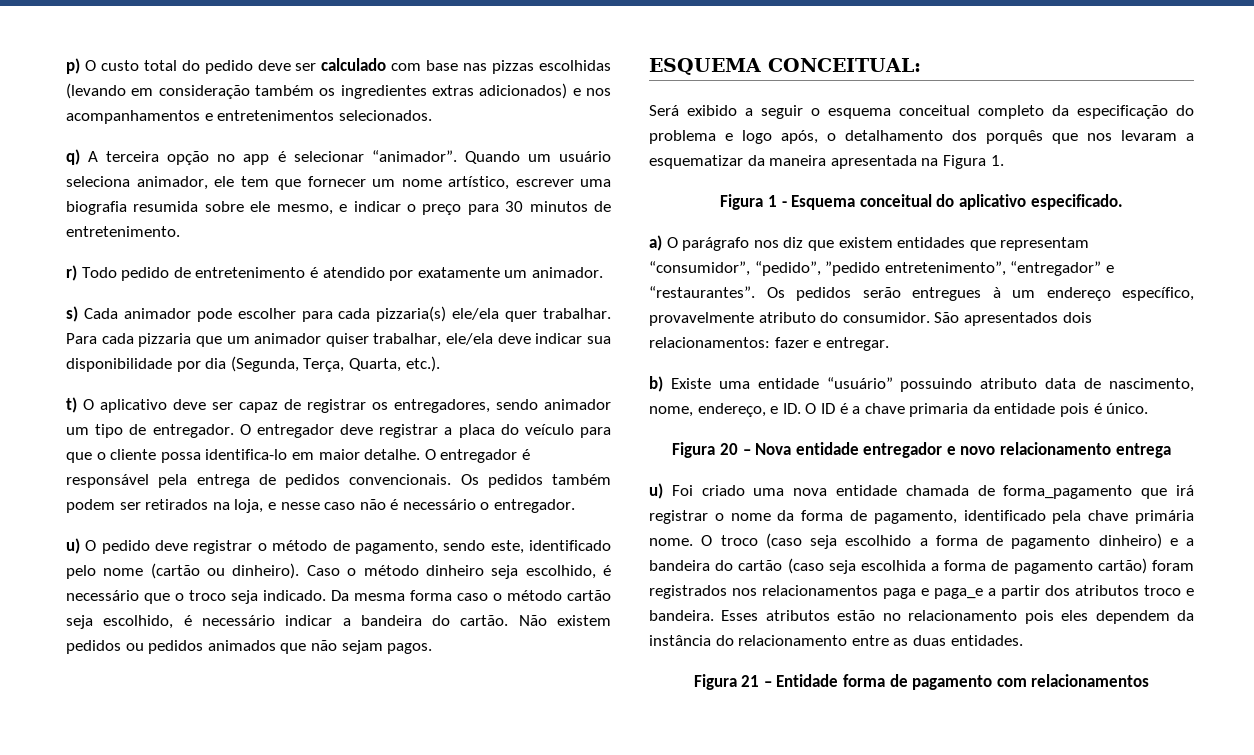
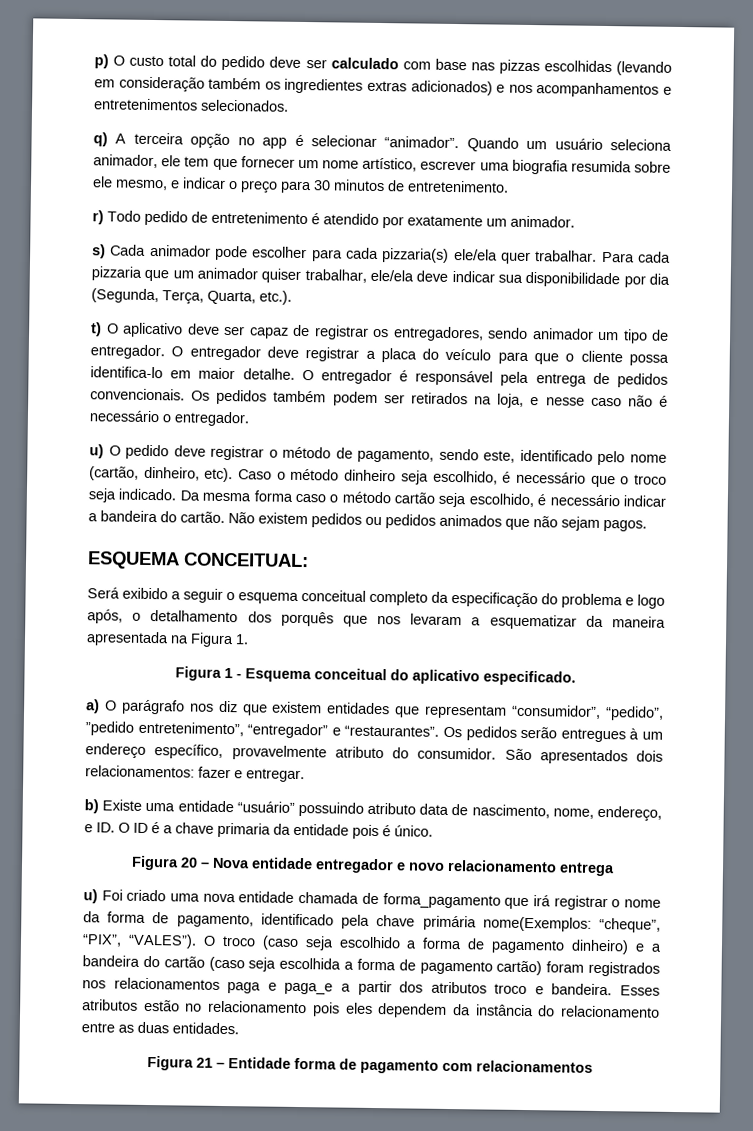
[150,563,300,579] (cartão ou dinheiro). -> [89,466,234,483] (cartão, dinheiro, etc).
[649,538,693,546] nome. -> [482,916,661,933] [82,933,197,949] nome(Exemplos: “cheque”, “PIX”, “VALES”).

